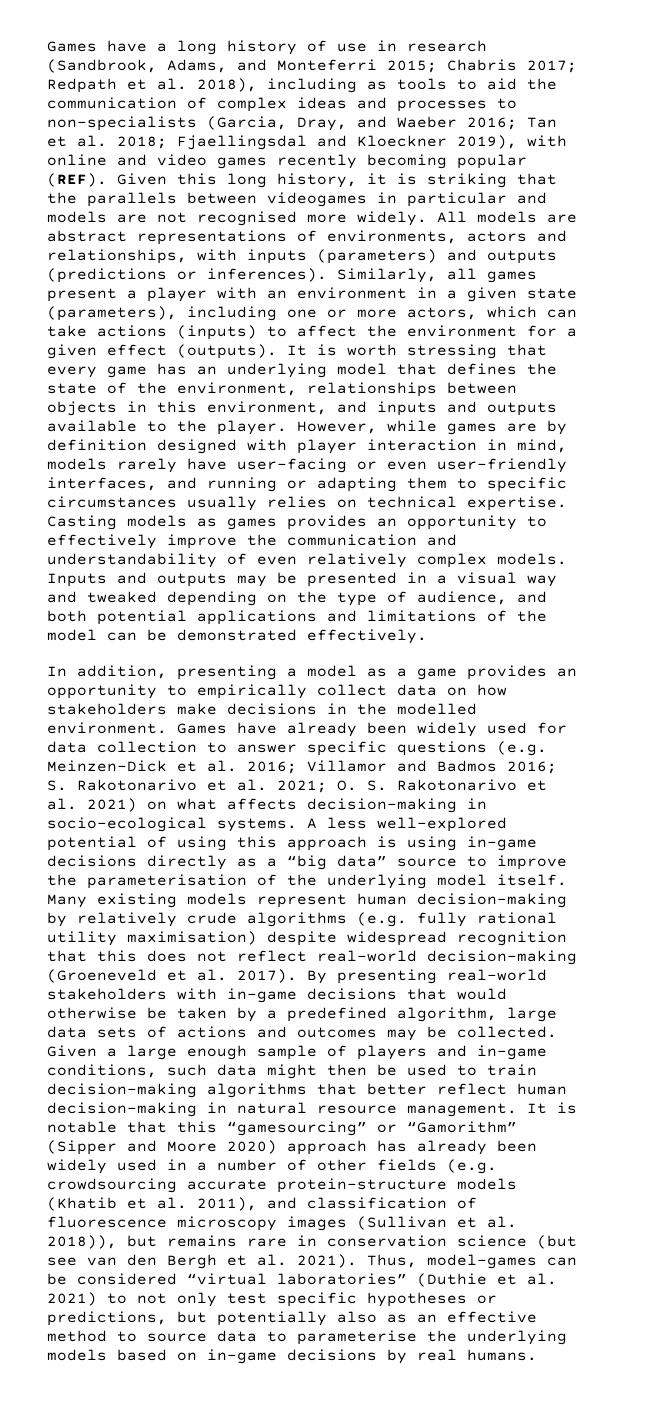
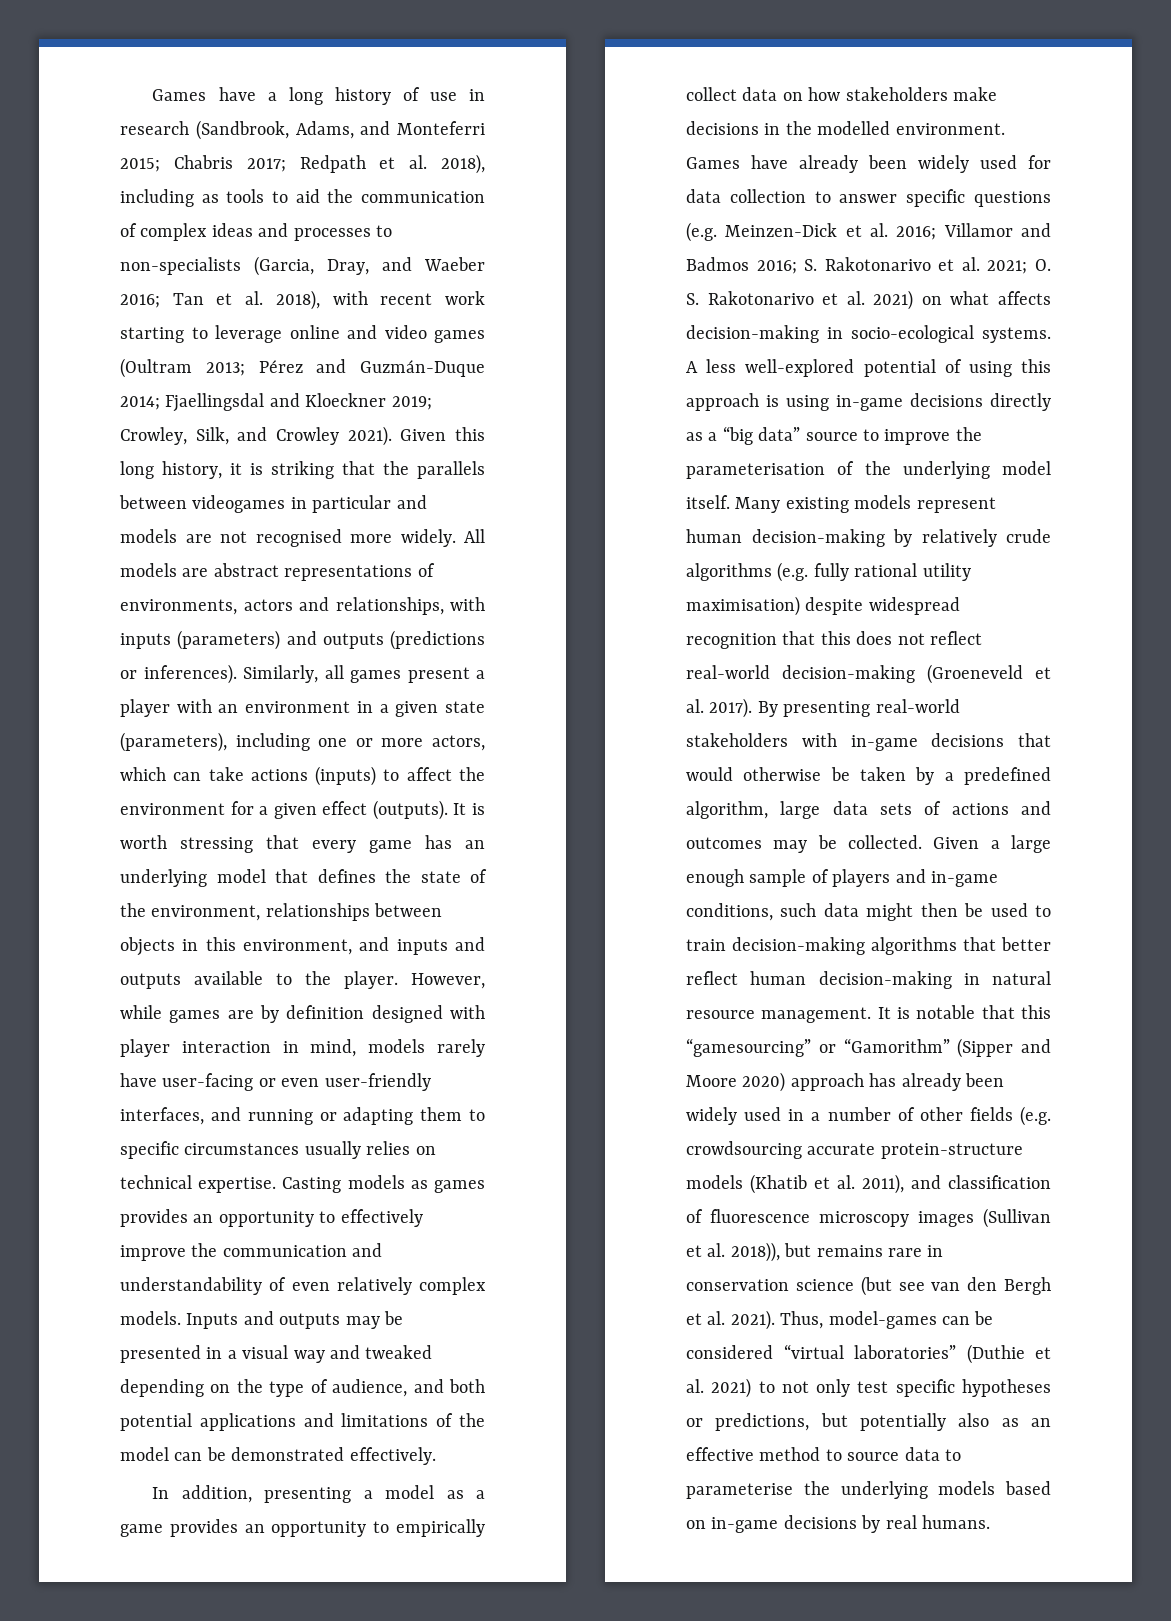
[117,135,567,150] [47,154,527,169] [47,173,107,187] 2018; Fjaellingsdal and Kloeckner 2019), with online and video games recently becoming popular (REF). -> [275,290,485,310] [120,325,485,343] [120,358,485,378] [120,393,432,412] [120,426,392,446] 2018), with recent work starting to leverage online and video games (Oultram 2013; Pérez and Guzmán-Duque 2014; Fjaellingsdal and Kloeckner 2019; Crowley, Silk, and Crowley 2021).

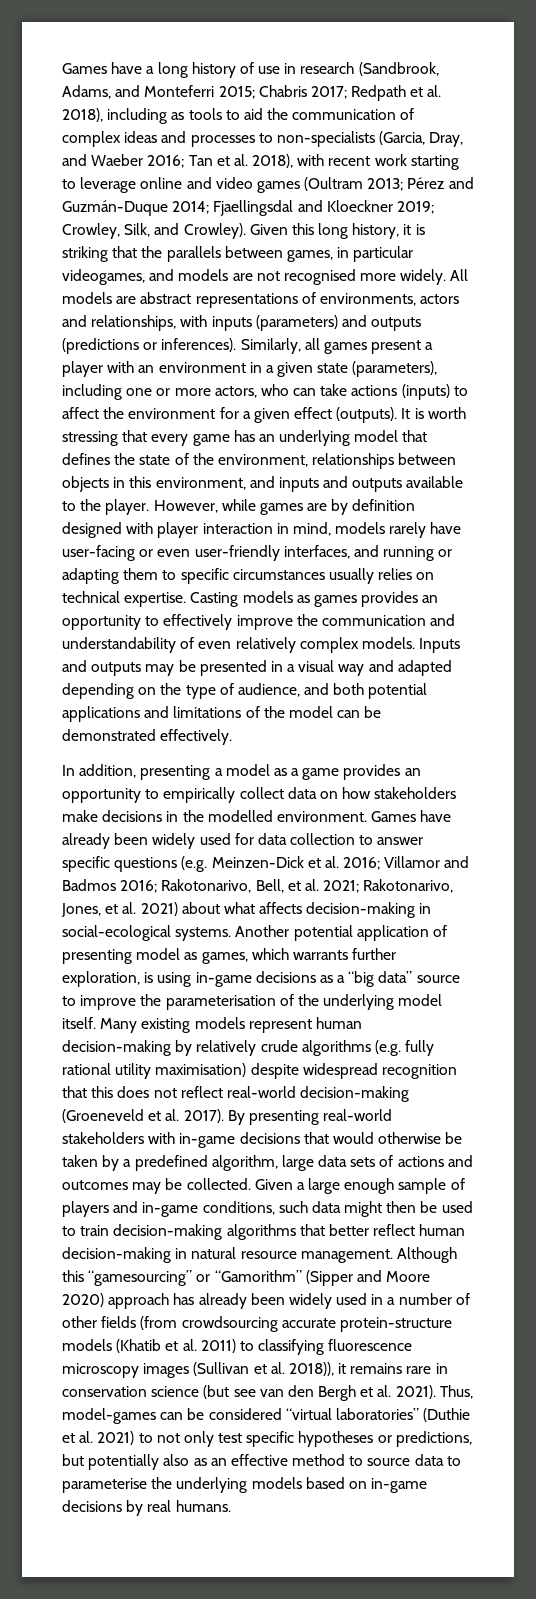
[276,426,392,446] Crowley 2021). -> [183,223,246,239] Crowley).
[192,495,286,513] videogames -> [286,250,333,262] games,
(392, 504) none -> [62,269,145,285] videogames,
[120,767,166,781] which -> [260,384,289,396] who
[365,1345,433,1359] tweaked -> [397,660,452,676] adapted
[804,257,931,271] S. Rakotonarivo -> [161,879,284,893] Rakotonarivo, Bell,
[1035,259,1051,271] [686,290,942,310] O. S. Rakotonarivo et al. 2021) on -> [363,879,454,893] [61,902,220,917] Rakotonarivo, Jones, et al. 2021) about
[851,325,1051,343] [686,359,1051,377] [686,393,759,411] socio-ecological systems. A less well-explored potential of using this approach -> [62,925,447,941] [62,948,397,964] [62,971,140,987] social-ecological systems. Another potential application of presenting model as games, which warrants further exploration,
[990,393,1051,411] directly -> (316, 977) none
[877,1005,1015,1019] It is notable that -> [396,1247,457,1263] Although
[1020,1106,1051,1126] (e.g. -> [140,1316,178,1330] (from
[862,1174,1051,1194] [686,1209,703,1223] 2011), and classification of -> [200,1339,325,1355] 2011) to classifying
[784,1243,812,1257] but -> [338,1363,347,1374] it

